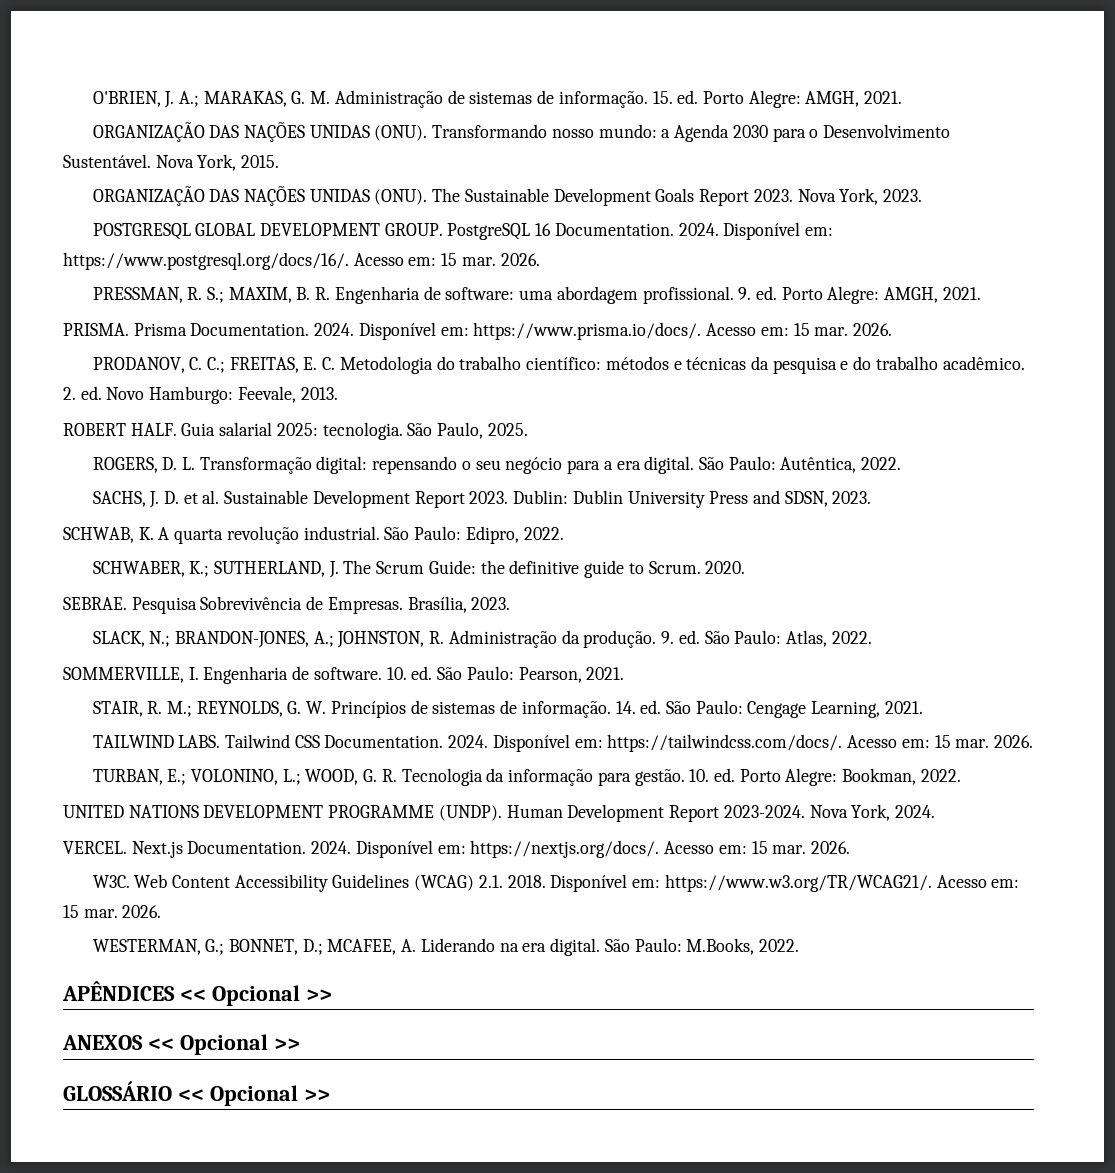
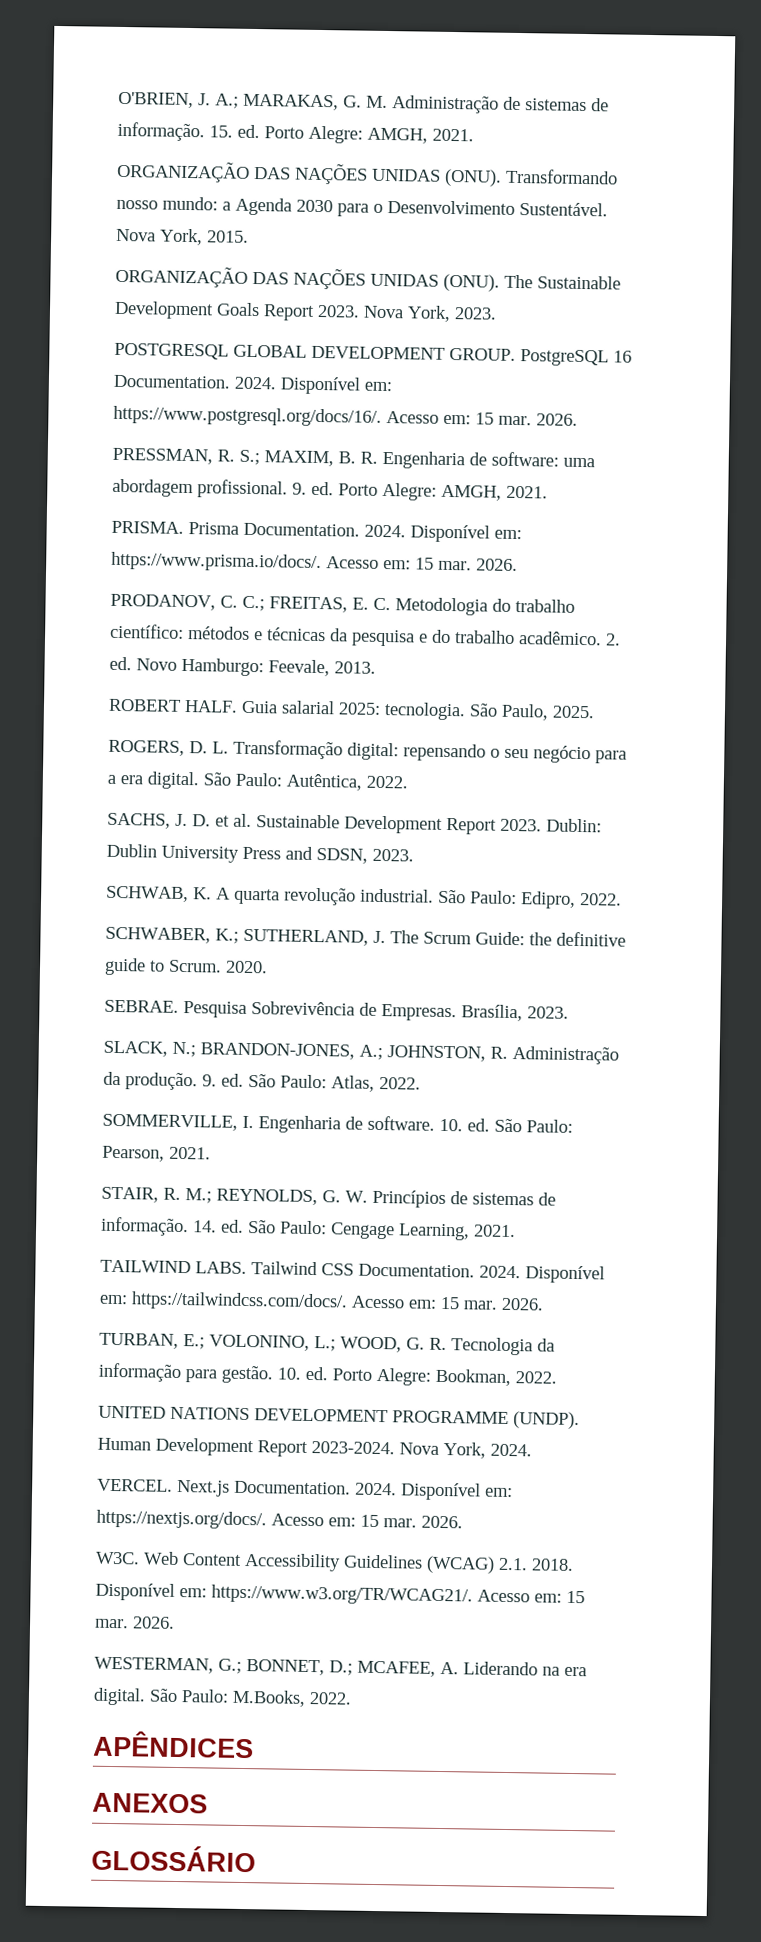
[179,985,332,1006] [62,1034,300,1055] [63,1081,330,1106] << Opcional >> // ANEXOS << Opcional >> // GLOSSÁRIO << Opcional >> -> [92,1792,208,1814] [91,1844,256,1873] // ANEXOS // GLOSSÁRIO

